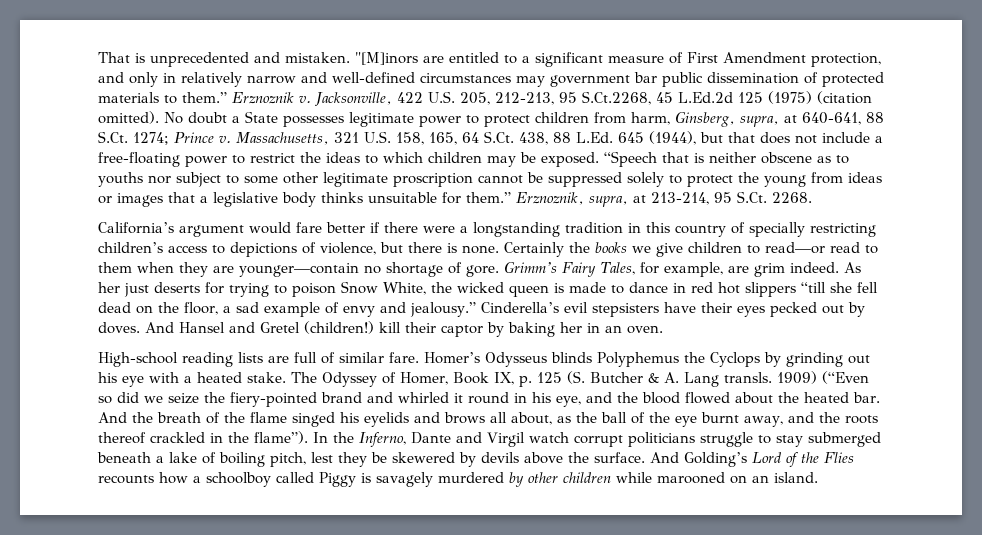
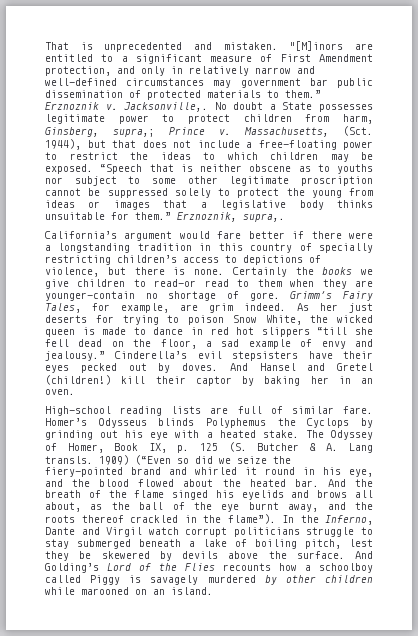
[314,91,872,106] [98,111,159,124] Jacksonville, 422 U.S. 205, 212-213, 95 S.Ct.2268, 45 L.Ed.2d 125 (1975) (citation omitted). -> [124,102,209,112] Jacksonville,.
[740,112,884,127] [98,131,696,145] supra, at 640-641, 88 S.Ct. 1274; Prince v. Massachusetts, 321 U.S. 158, 165, 64 S.Ct. 438, 88 L.Ed. 645 (1944), -> [113,126,373,137] [45,139,81,150] supra,; Prince v. Massachusetts, (Sct. 1944),
[589,191,812,207] supra, at 213-214, 95 S.Ct. 2268. -> [243,213,285,222] supra,.

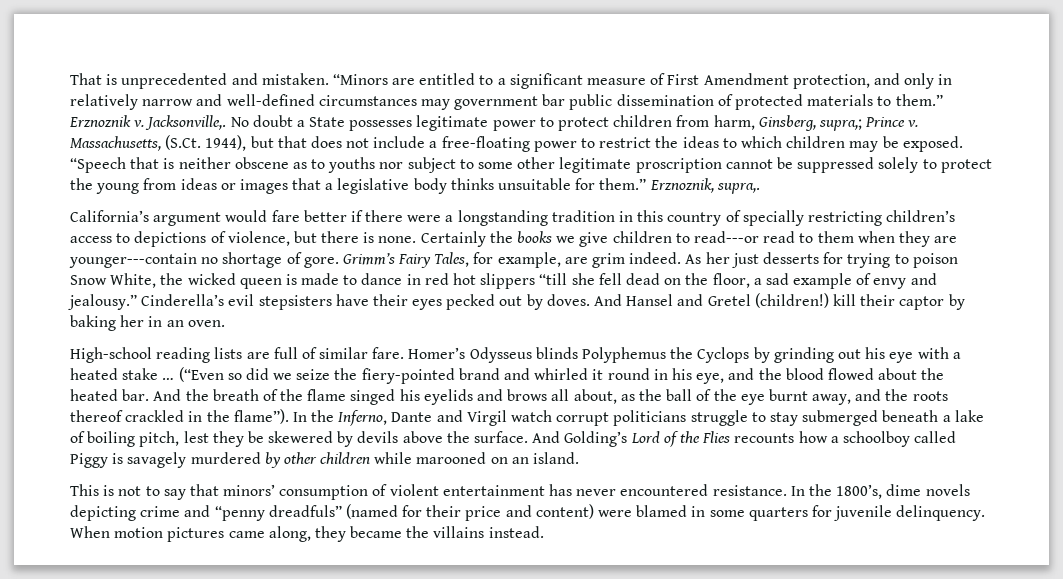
[289,41,344,51] "[M]inors -> [332,74,388,85] “Minors
[343,126,373,136] (Sct. -> [165,135,202,150] (S.Ct.
[154,279,197,287] read—or -> [693,231,759,243] read---or
[45,291,135,301] younger—contain -> [69,253,197,268] younger---contain
[45,315,87,323] deserts -> [762,252,819,264] desserts
[262,430,373,440] [45,442,374,453] [45,455,129,465] stake. The Odyssey of Homer, Book IX, p. 125 (S. Butcher & A. Lang transls. 1909) -> [122,368,175,380] stake …
(213, 591) none -> [70,484,970,500] [70,504,986,521] [70,526,544,542] // This is not to say that minors’ consumption of violent entertainment has never encountered resistance. In the 1800’s, dime novels depicting crime and “penny dreadfuls” (named for their price and content) were blamed in some quarters for juvenile delinquency. When motion pictures came along, they became the villains instead.

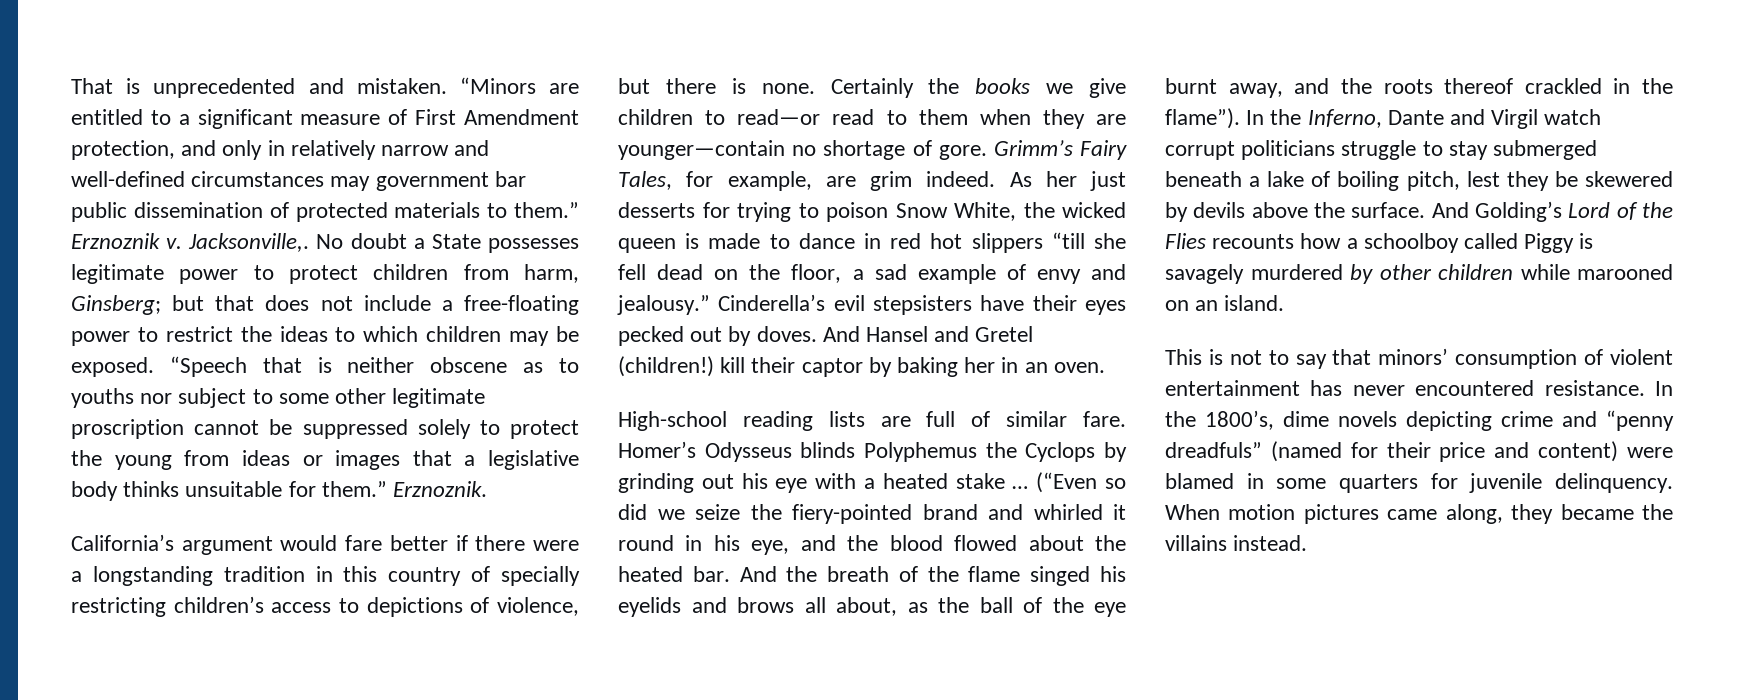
[758,115,919,131] [70,135,247,151] Ginsberg, supra,; Prince v. Massachusetts, (S.Ct. 1944), -> [71,295,161,315] Ginsberg;
[649,178,760,194] Erznoznik, supra,. -> [393,481,488,497] Erznoznik.
[693,231,759,243] read---or -> [737,109,821,125] read—or
[69,253,197,268] younger---contain -> [618,140,785,160] younger—contain

